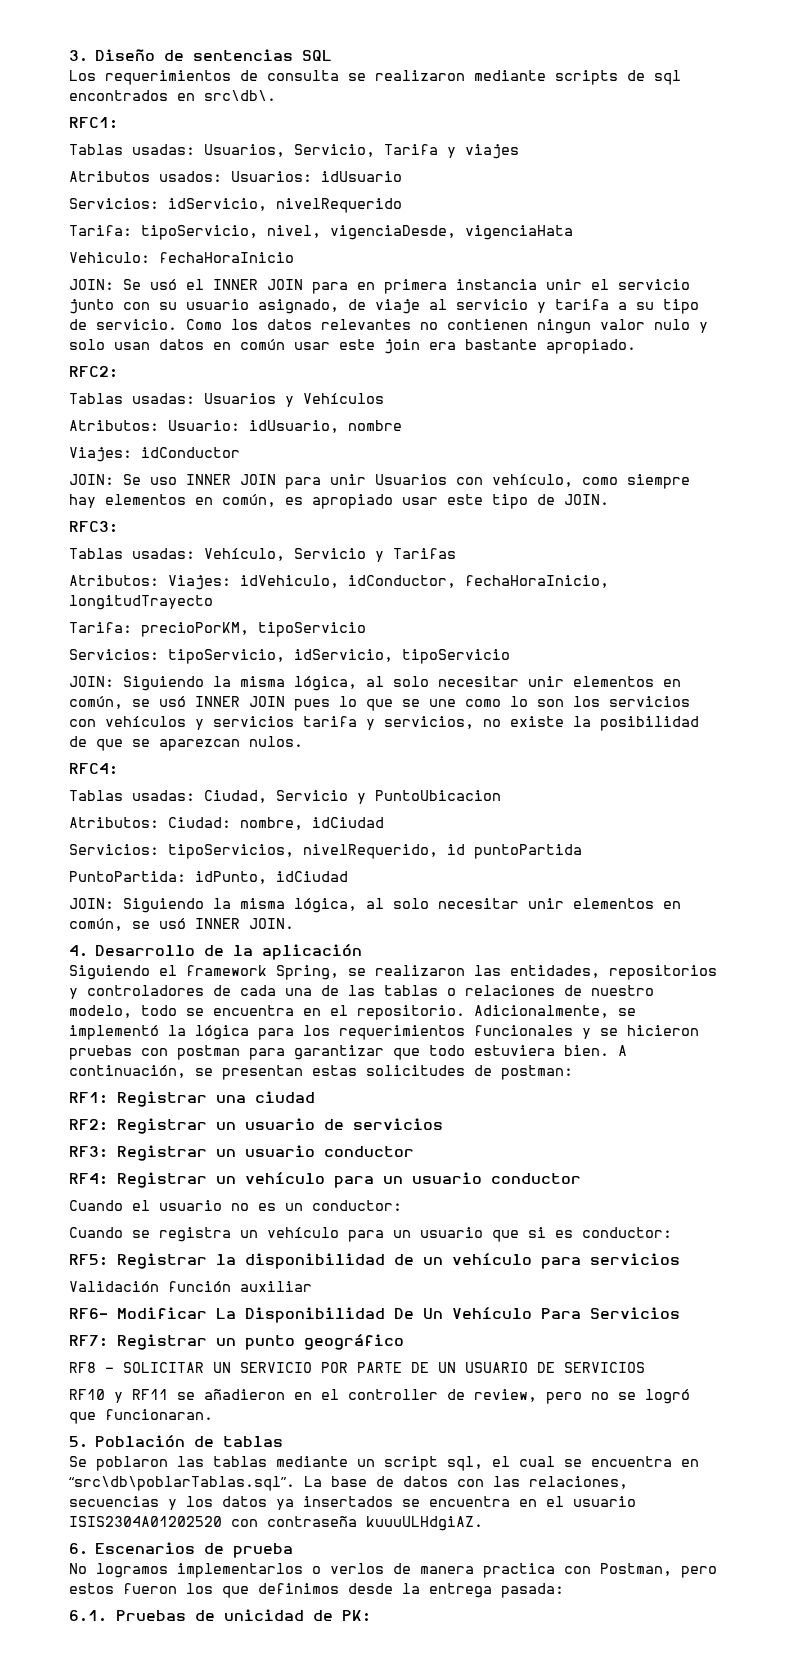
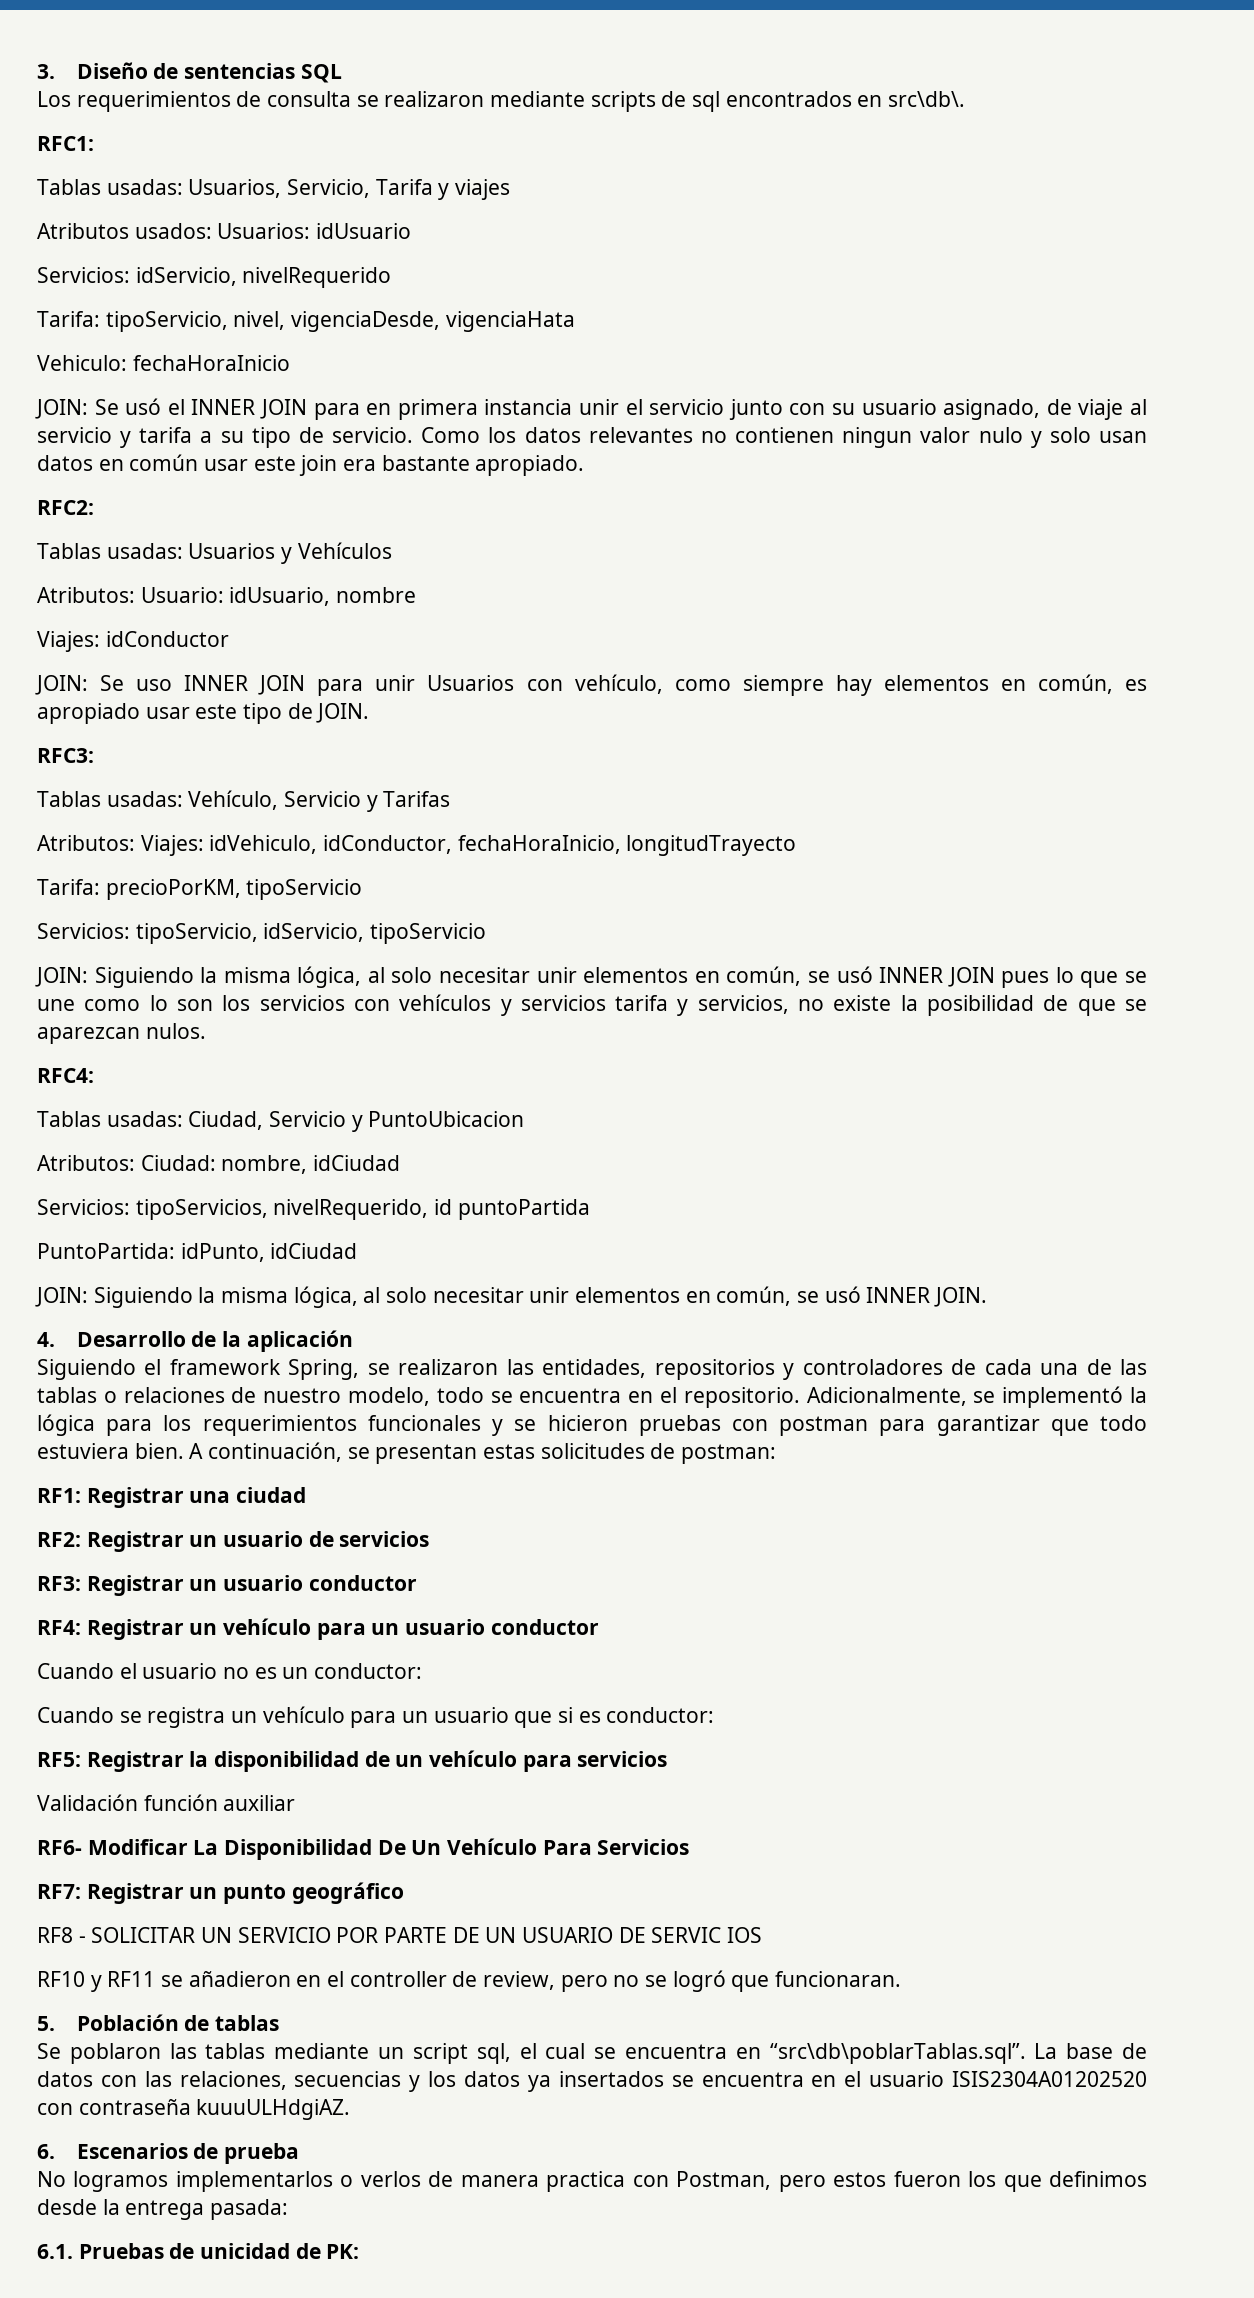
[564,1362,645,1373] SERVICIOS -> [651,1927,763,1943] SERVIC IOS

